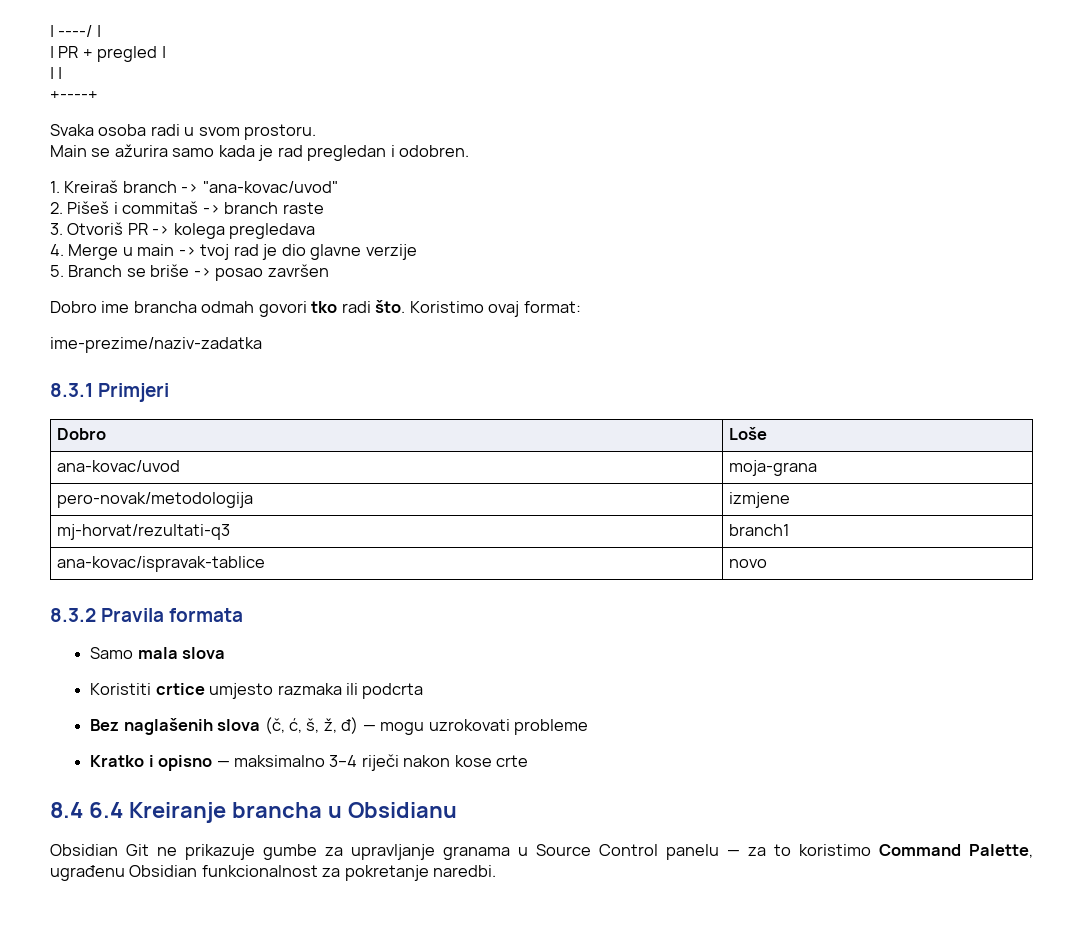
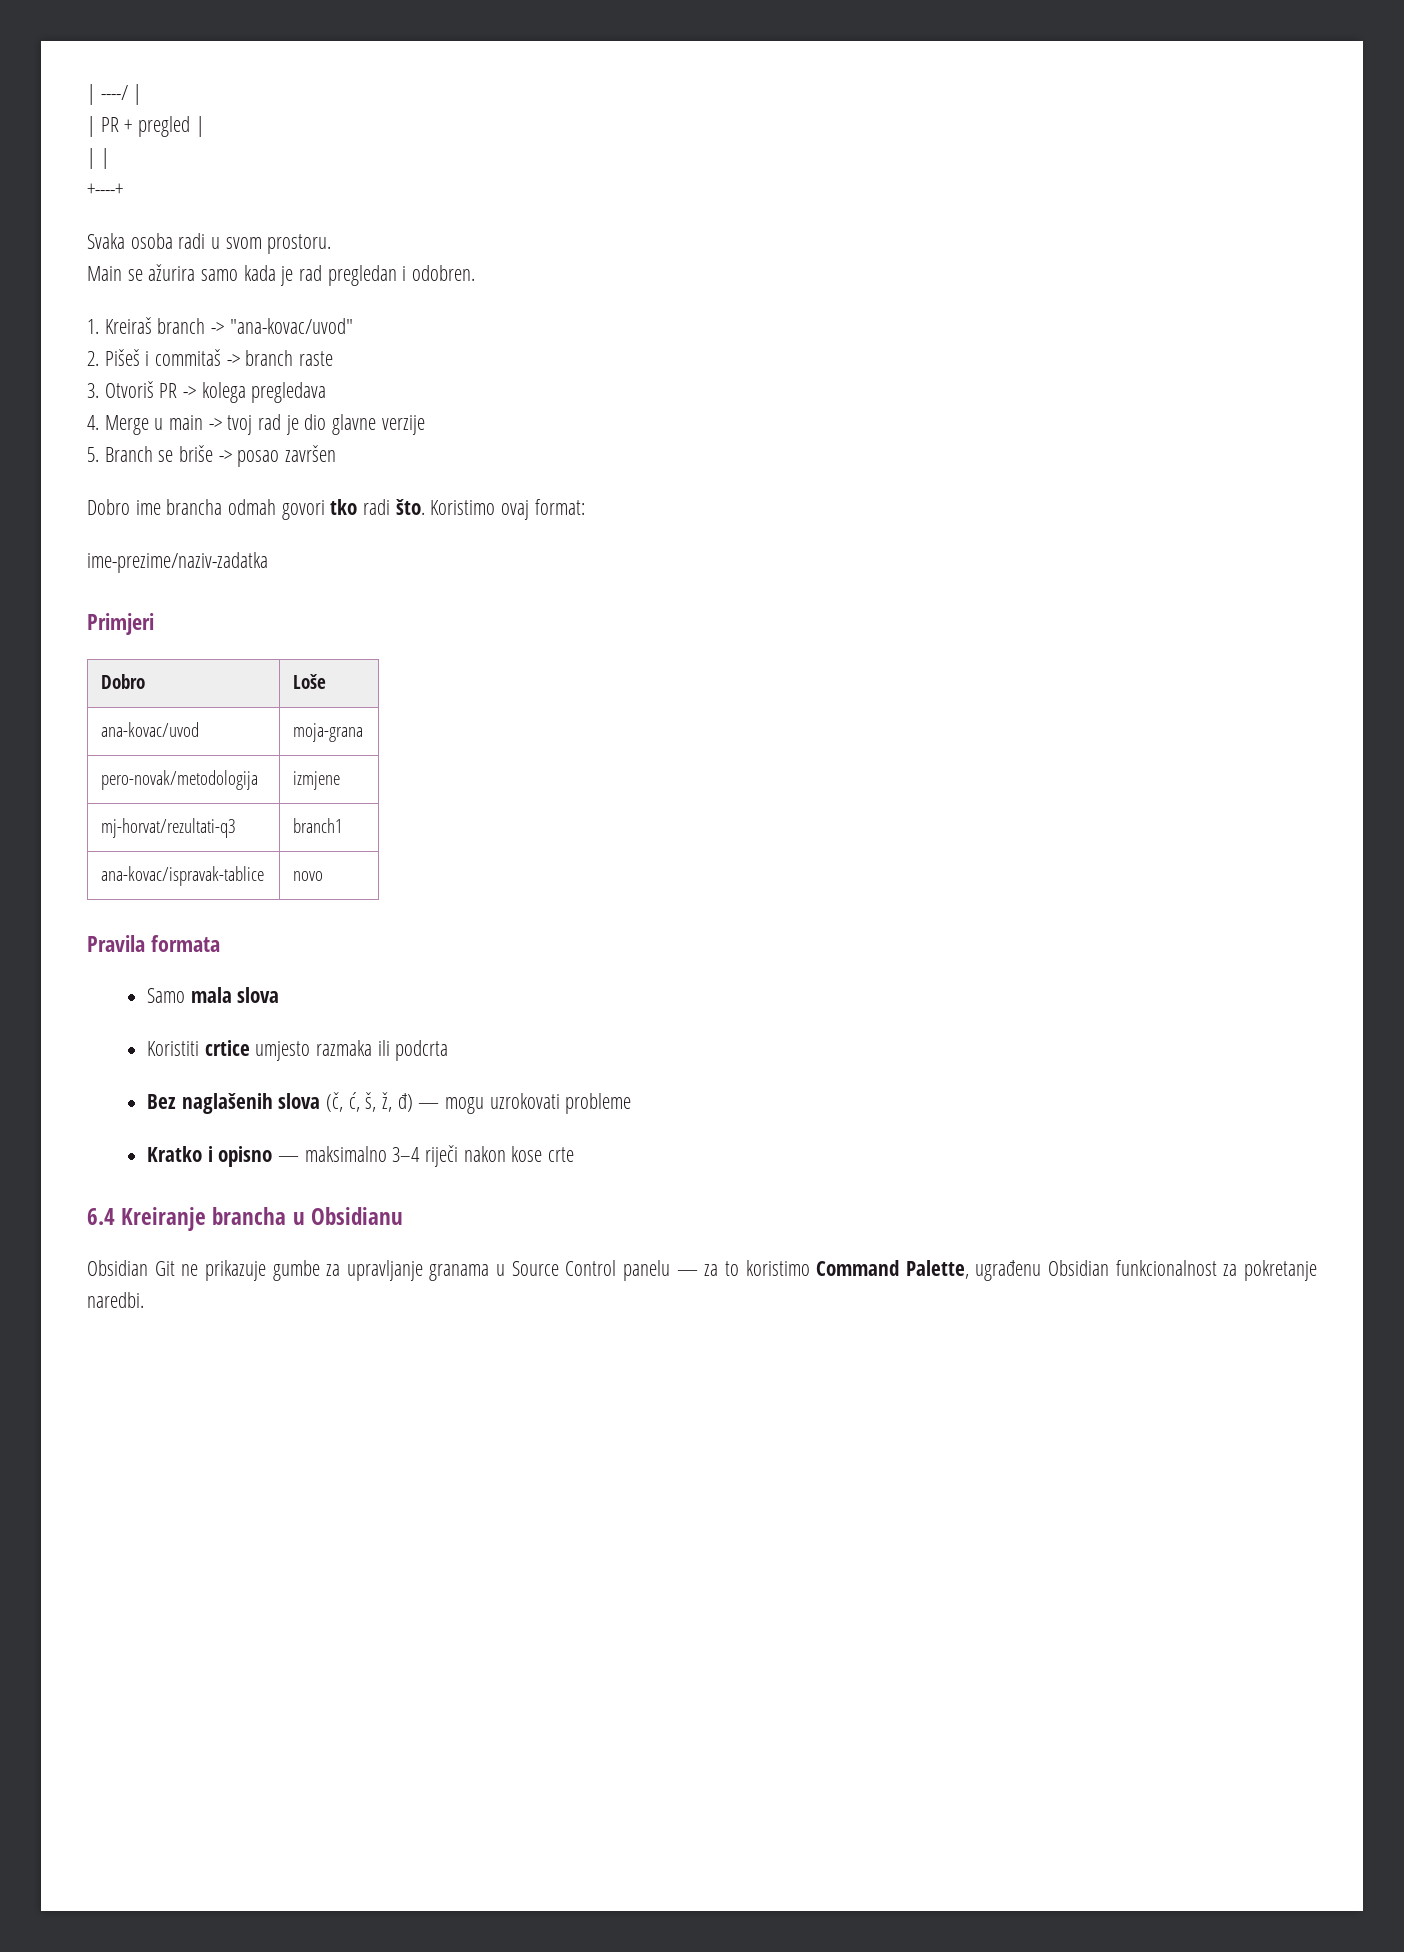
[50,383,93,397] 8.3.1 -> (268, 562) none
[50,608,96,622] 8.3.2 -> (324, 876) none
[50,802,83,818] 8.4 -> (575, 1154) none

